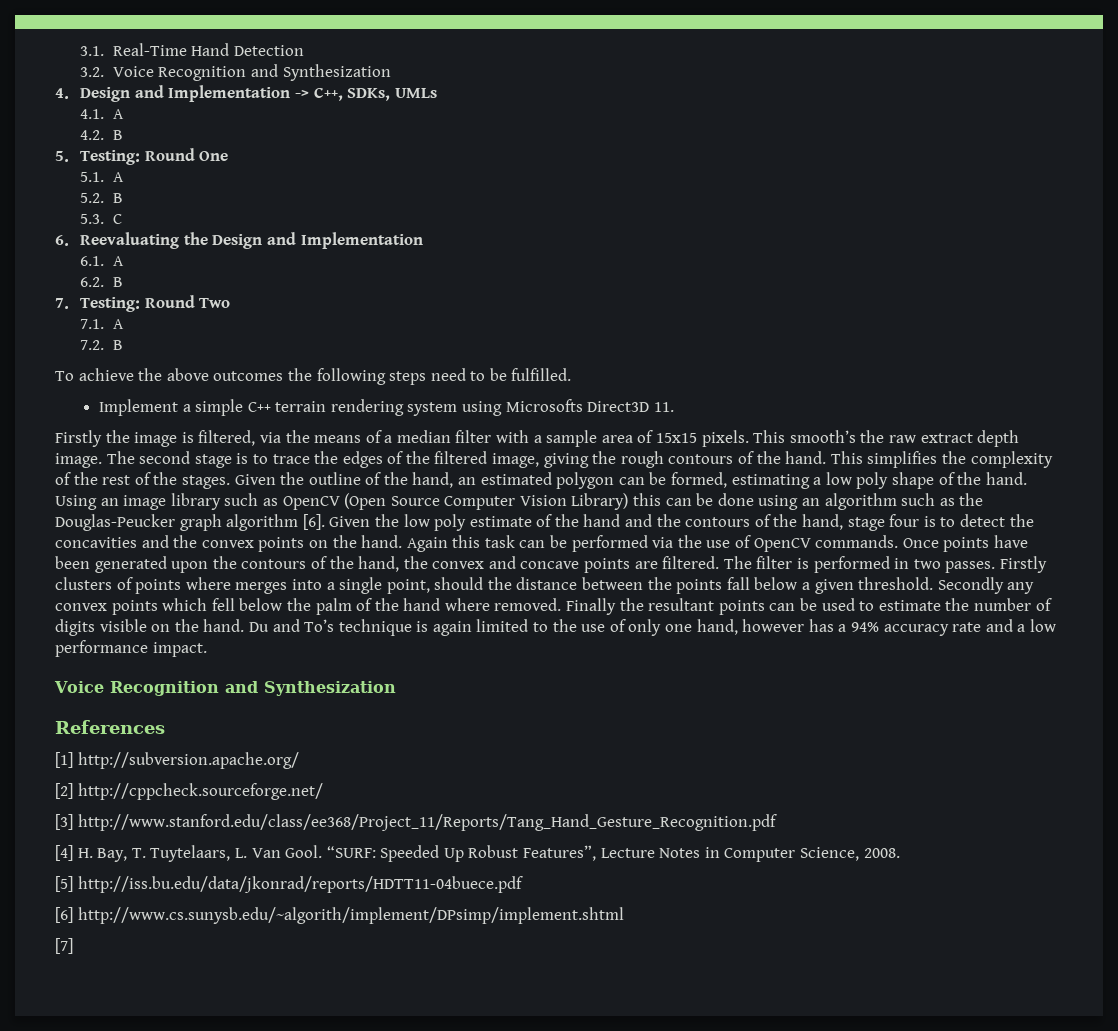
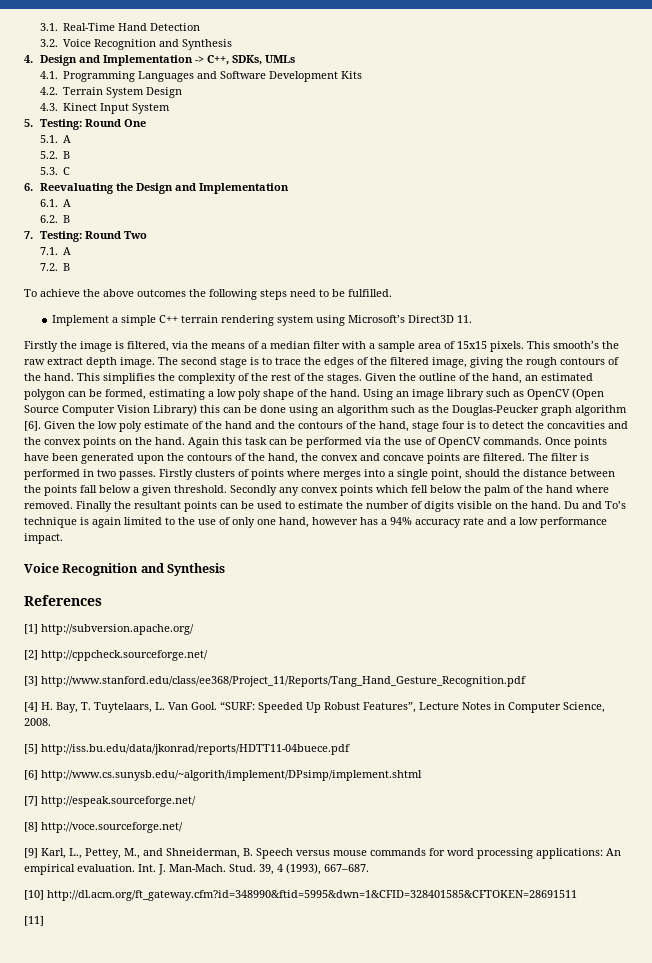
[282,64,391,81] Synthesization -> [182,39,233,50] Synthesis
[112,109,124,119] [80,130,123,140] A // 4.2. B -> [63,71,363,82] [39,87,183,98] [39,103,171,114] Programming Languages and Software Development Kits // 4.2. Terrain System Design // 4.3. Kinect Input System
[505,399,583,412] Microsofts -> [347,315,405,323] Microsoft’s
[263,681,396,696] Synthesization -> [167,563,226,576] Synthesis
(73, 946) none -> [41,796,196,807] [24,822,183,833] [24,848,621,859] [24,863,369,875] [24,890,577,901] [24,916,44,926] http://espeak.sourceforge.net/ // [8] http://voce.sourceforge.net/ // [9] Karl, L., Pettey, M., and Shneiderman, B. Speech versus mouse commands for word processing applications: An empirical evaluation. Int. J. Man-Mach. Stud. 39, 4 (1993), 667–687. // [10] http://dl.acm.org/ft_gateway.cfm?id=348990&ftid=5995&dwn=1&CFID=328401585&CFTOKEN=28691511 // [11]

